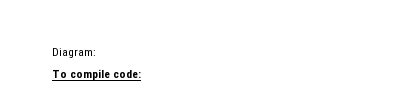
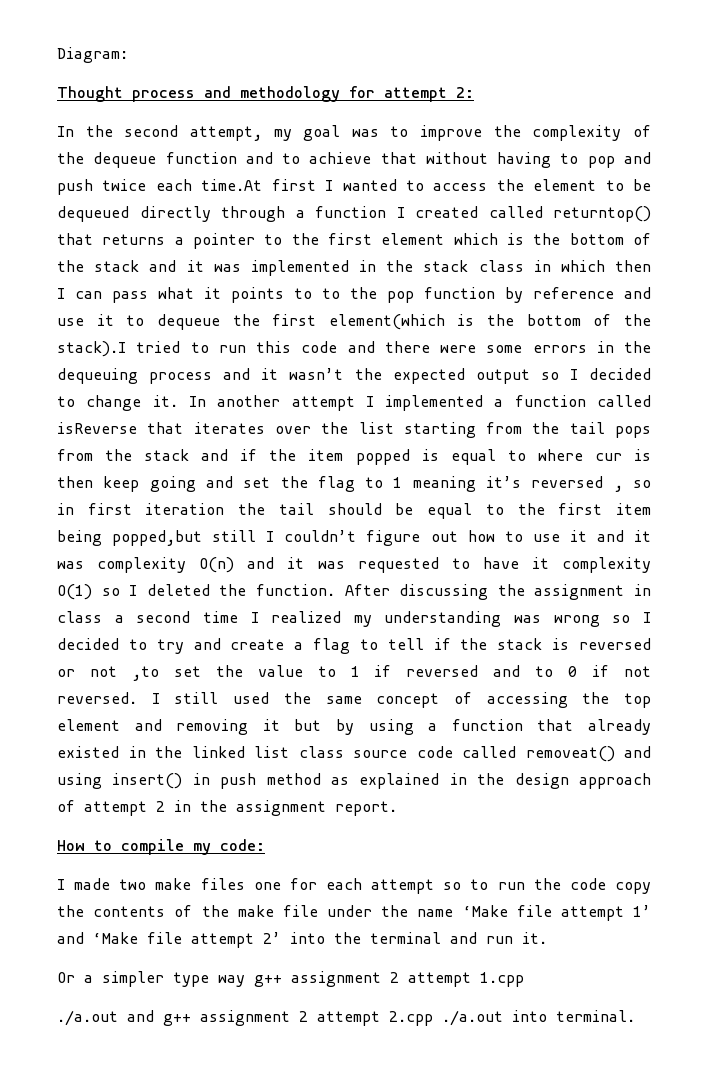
[52,69,142,80] To compile code: -> [57,86,474,102] [57,125,651,141] [57,152,651,168] [57,179,651,195] [57,206,651,222] [57,233,651,249] [57,260,652,276] [57,287,651,303] [57,314,651,330] [57,341,651,357] [57,368,652,384] [57,395,651,411] [57,422,651,438] [57,449,652,465] [57,476,651,492] [57,503,652,519] [57,530,651,546] [57,557,652,573] [57,584,652,600] [57,611,651,627] [57,638,651,654] [57,665,652,681] [57,692,651,708] [57,719,652,735] [57,746,651,762] [57,773,651,789] [57,800,397,816] [57,839,265,855] [57,878,652,894] [57,905,651,921] [57,932,547,948] [57,971,524,987] [57,1010,635,1026] Thought process and methodology for attempt 2: // In the second attempt, my goal was to improve the complexity of the dequeue function and to achieve that without having to pop and push twice each time.At first I wanted to access the element to be dequeued directly through a function I created called returntop() that returns a pointer to the first element which is the bottom of the stack and it was implemented in the stack class in which then I can pass what it points to to the pop function by reference and use it to dequeue the first element(which is the bottom of the stack).I tried to run this code and there were some errors in the dequeuing process and it wasn’t the expected output so I decided to change it. In another attempt I implemented a function called isReverse that iterates over the list starting from the tail pops from the stack and if the item popped is equal to where cur is then keep going and set the flag to 1 meaning it’s reversed , so in first iteration the tail should be equal to the first item being popped,but still I couldn’t figure out how to use it and it was complexity O(n) and it was requested to have it complexity O(1) so I deleted the function. After discussing the assignment in class a second time I realized my understanding was wrong so I decided to try and create a flag to tell if the stack is reversed or not ,to set the value to 1 if reversed and to 0 if not reversed. I still used the same concept of accessing the top element and removing it but by using a function that already existed in the linked list class source code called removeat() and using insert() in push method as explained in the design approach of attempt 2 in the assignment report. // How to compile my code: // I made two make files one for each attempt so to run the code copy the contents of the make file under the name ‘Make file attempt 1’ and ‘Make file attempt 2’ into the terminal and run it. // Or a simpler type way g++ assignment 2 attempt 1.cpp // ./a.out and g++ assignment 2 attempt 2.cpp ./a.out into terminal.

